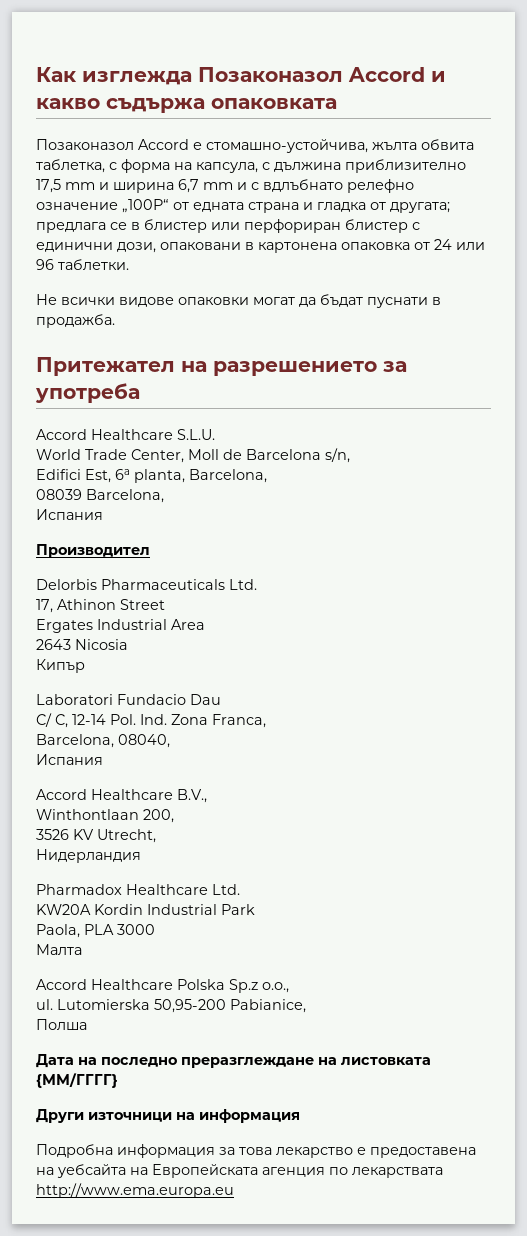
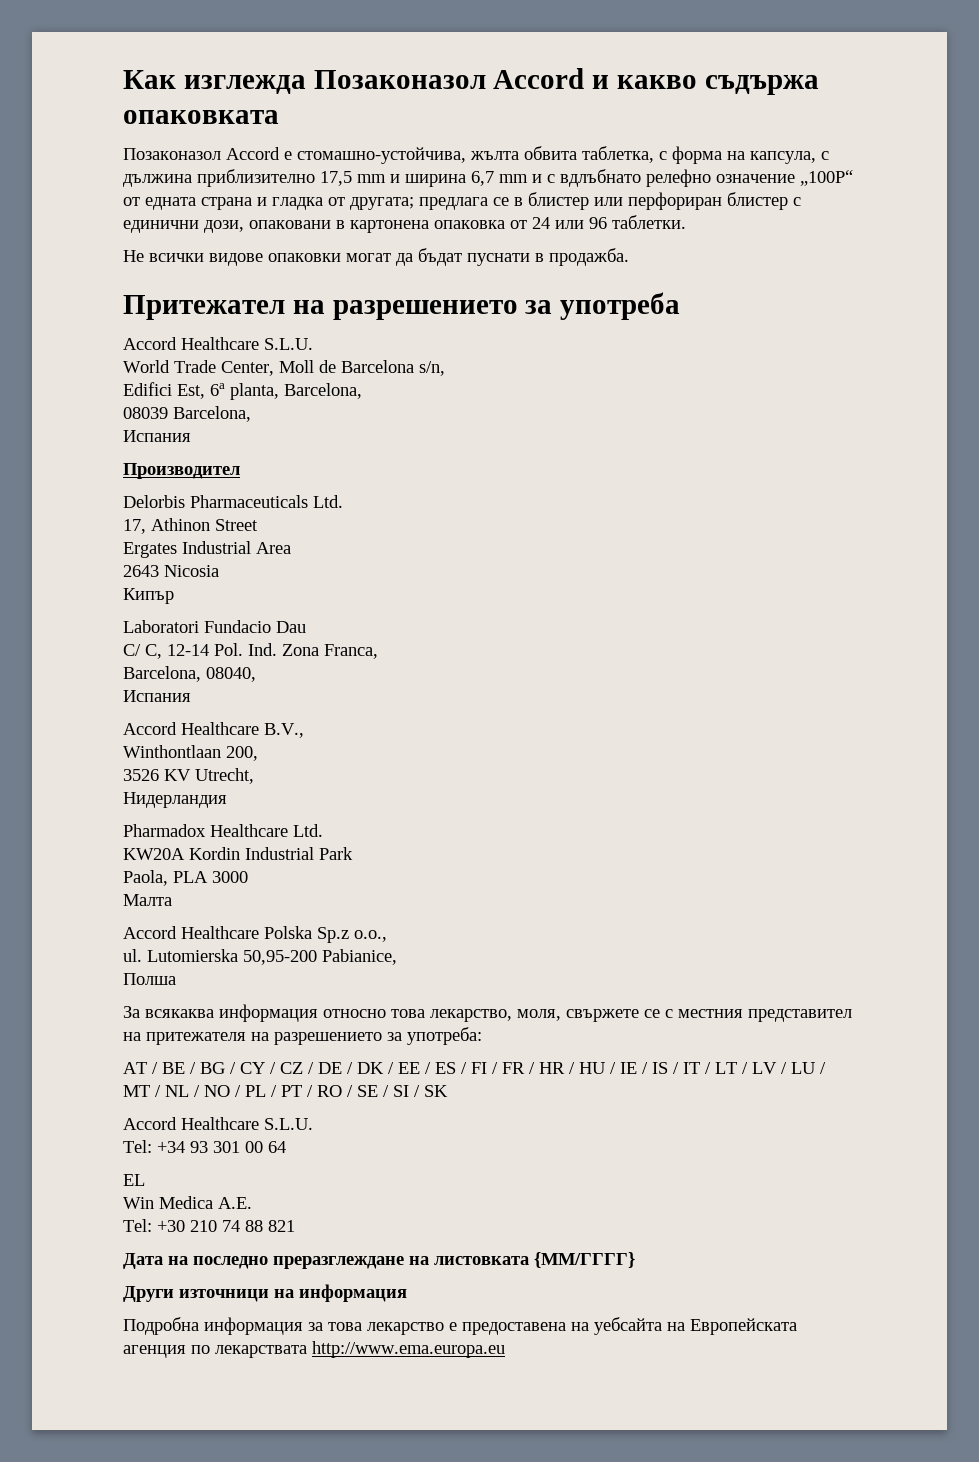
(87, 1024) none -> [123,1004,852,1022] [123,1027,482,1045] [123,1062,826,1074] [123,1085,448,1097] [123,1117,313,1130] [123,1140,286,1153] [123,1174,145,1186] [123,1196,252,1209] [123,1219,295,1232] // За всякаква информация относно това лекарство, моля, свържете се с местния представител на притежателя на разрешението за употреба: // AT / BE / BG / CY / CZ / DE / DK / EE / ES / FI / FR / HR / HU / IE / IS / IT / LT / LV / LU / MT / NL / NO / PL / PT / RO / SE / SI / SK // Accord Healthcare S.L.U. // Tel: +34 93 301 00 64 // EL // Win Medica Α.Ε. // Τel: +30 210 74 88 821

